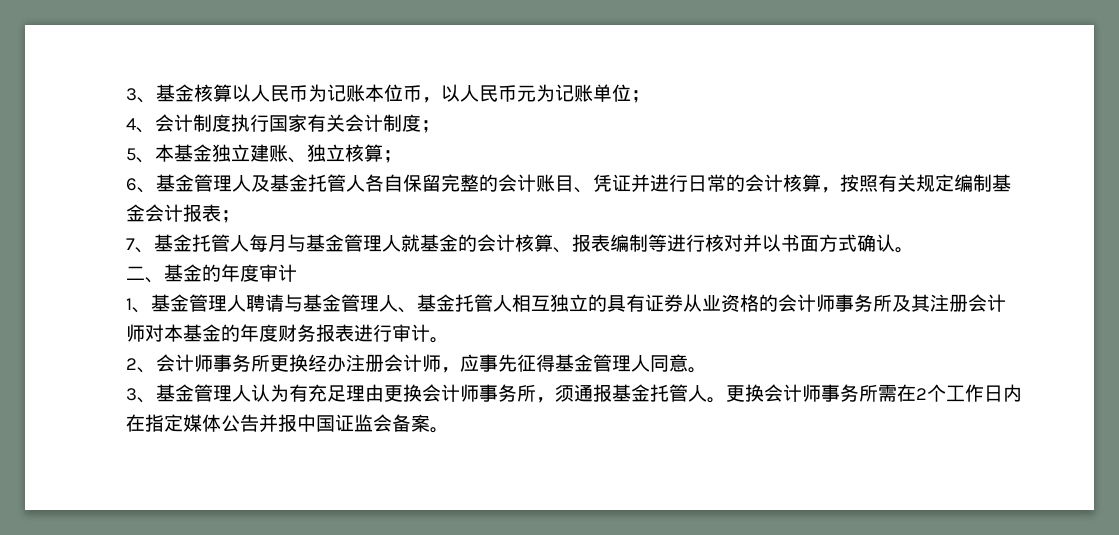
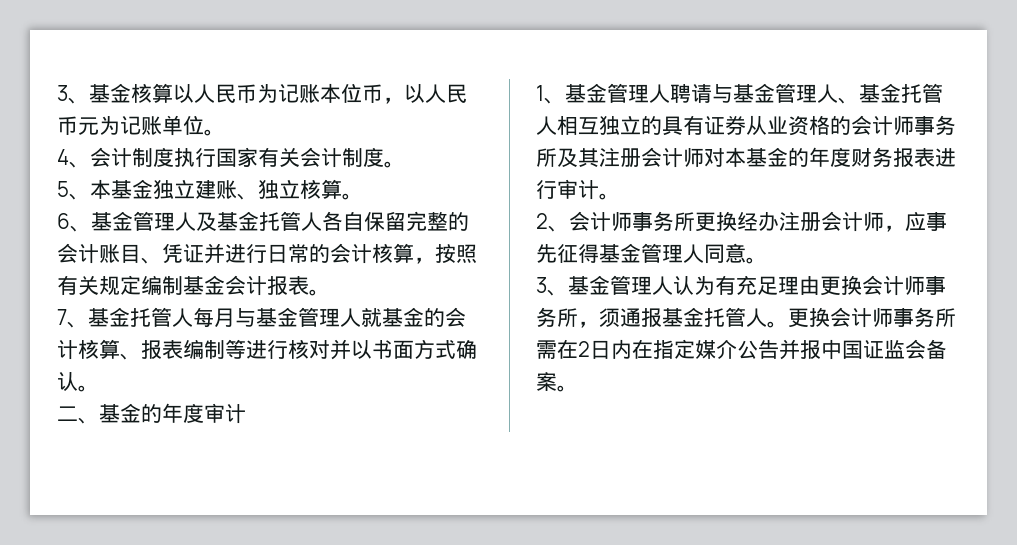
[631,90,650,103] ； -> [204,129,225,136] 。
[421,120,440,133] ； -> [384,161,405,168] 。
[383,150,402,163] ； -> [342,193,363,200] 。
[221,210,240,223] ； -> [309,289,330,296] 。
[927,384,984,402] 个工作 -> (590, 349) none
[202,414,221,432] 体 -> [716,340,737,359] 介

